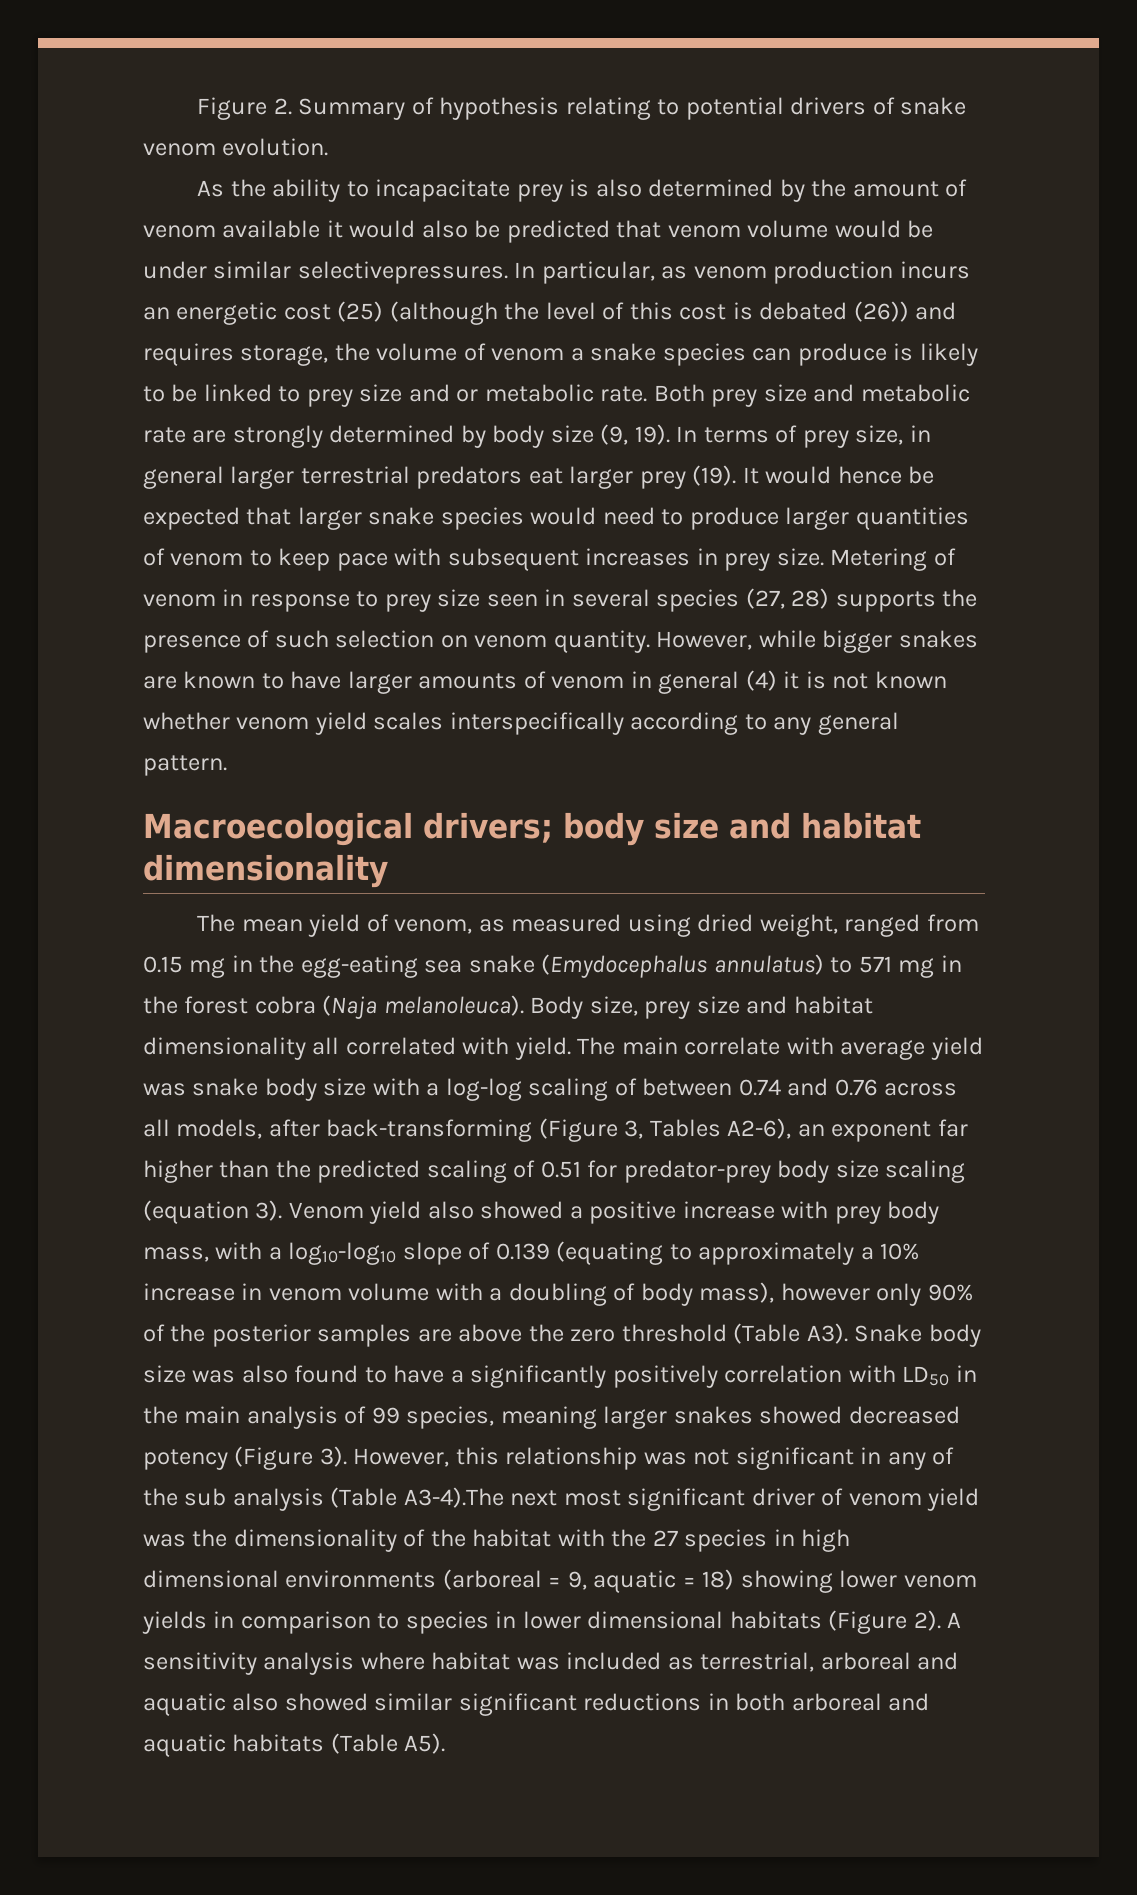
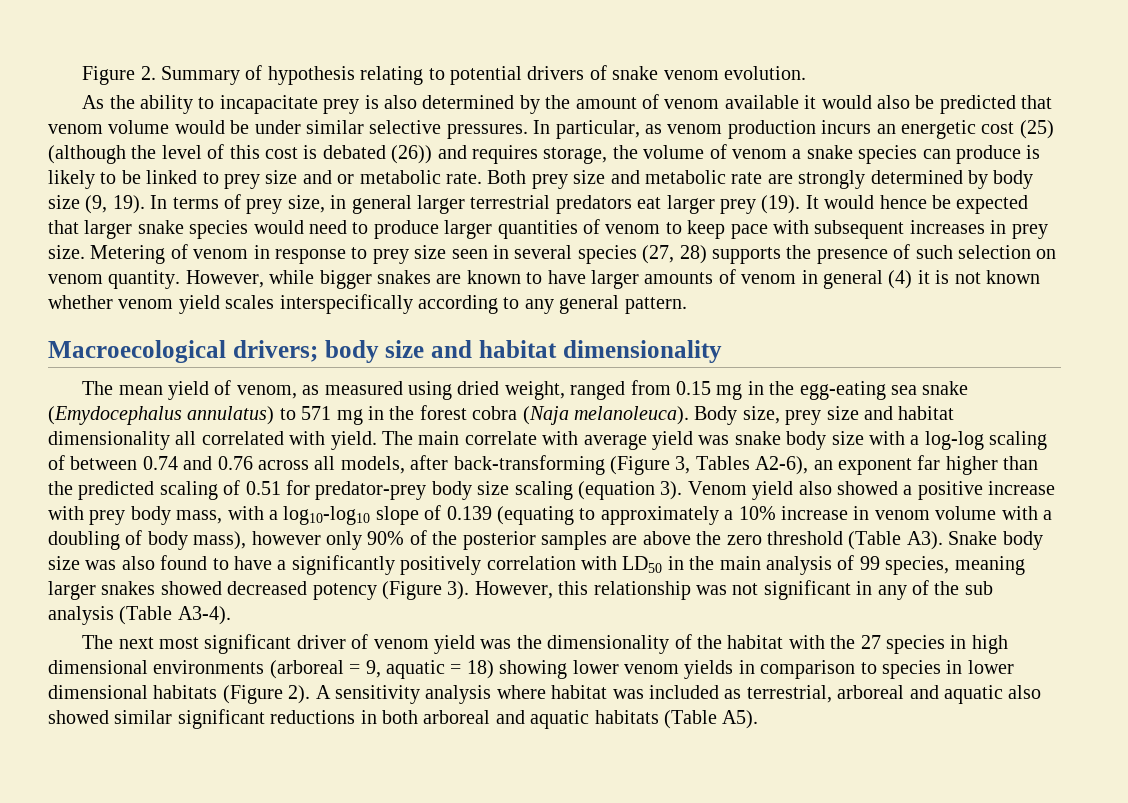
[297,261,508,284] selectivepressures. -> [369,120,528,139] selective pressures.
[403,1487,504,1508] A3-4).The -> [177,606,231,625] [82,635,114,649] A3-4). // The

